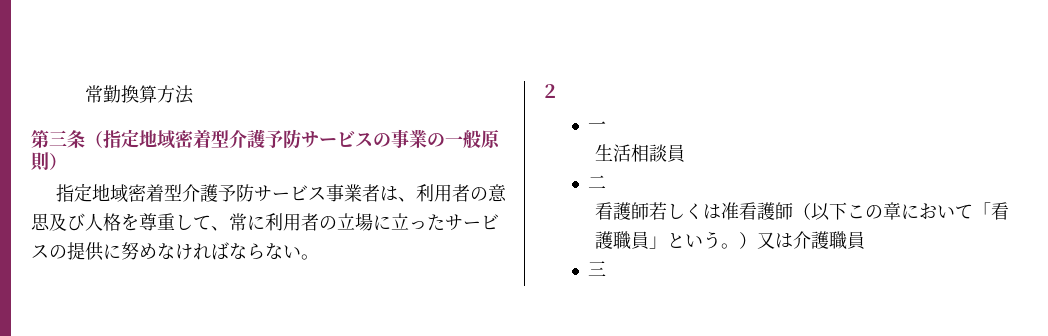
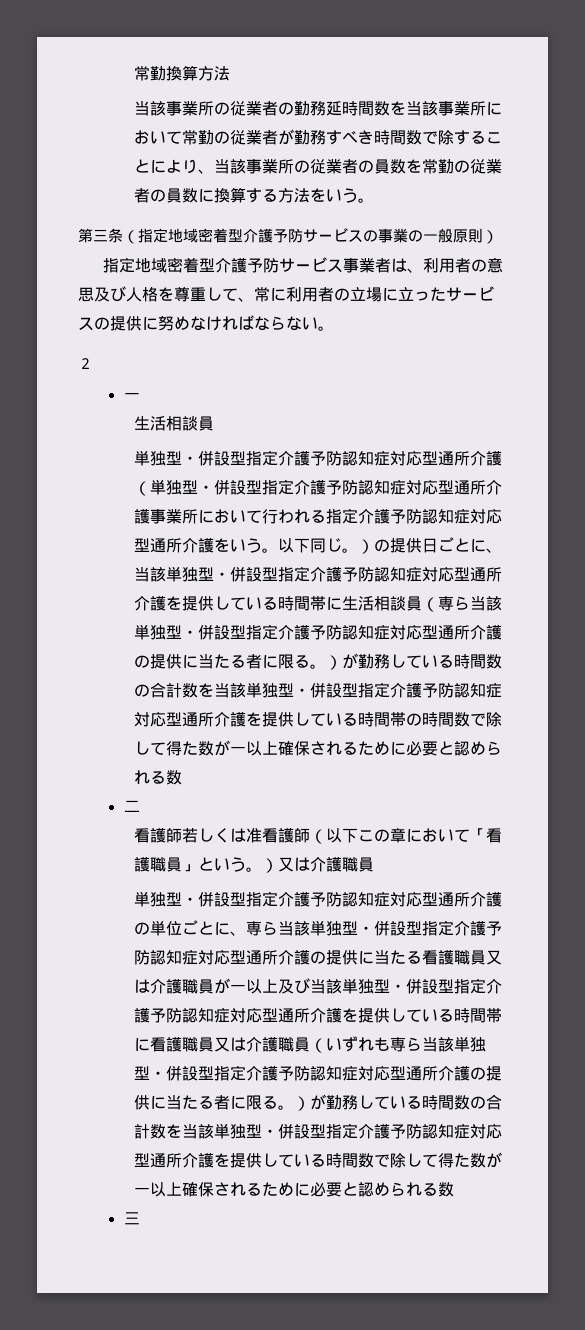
(195, 94) none -> [134,101,503,116] [134,129,503,145] [134,159,503,174] [134,187,375,203] // 当該事業所の従業者の勤務延時間数を当該事業所において常勤の従業者が勤務すべき時間数で除することにより、当該事業所の従業者の員数を常勤の従業者の員数に換算する方法をいう。
(686, 153) none -> [134,450,503,466] [134,479,503,496] [134,508,503,524] [134,537,503,554] [134,566,503,582] [134,595,503,612] [134,624,503,640] [134,653,503,670] [134,682,503,698] [134,711,503,727] [134,740,503,756] [134,770,183,785] // 単独型・併設型指定介護予防認知症対応型通所介護（単独型・併設型指定介護予防認知症対応型通所介護事業所において行われる指定介護予防認知症対応型通所介護をいう。以下同じ。）の提供日ごとに、当該単独型・併設型指定介護予防認知症対応型通所介護を提供している時間帯に生活相談員（専ら当該単独型・併設型指定介護予防認知症対応型通所介護の提供に当たる者に限る。）が勤務している時間数の合計数を当該単独型・併設型指定介護予防認知症対応型通所介護を提供している時間帯の時間数で除して得た数が一以上確保されるために必要と認められる数
(866, 240) none -> [134,891,503,907] [134,920,503,936] [134,949,503,965] [134,978,503,994] [134,1007,503,1023] [134,1036,487,1053] [134,1065,503,1081] [134,1094,503,1111] [134,1123,503,1139] [134,1152,503,1168] [134,1182,455,1197] // 単独型・併設型指定介護予防認知症対応型通所介護の単位ごとに、専ら当該単独型・併設型指定介護予防認知症対応型通所介護の提供に当たる看護職員又は介護職員が一以上及び当該単独型・併設型指定介護予防認知症対応型通所介護を提供している時間帯に看護職員又は介護職員（いずれも専ら当該単独型・併設型指定介護予防認知症対応型通所介護の提供に当たる者に限る。）が勤務している時間数の合計数を当該単独型・併設型指定介護予防認知症対応型通所介護を提供している時間数で除して得た数が一以上確保されるために必要と認められる数

